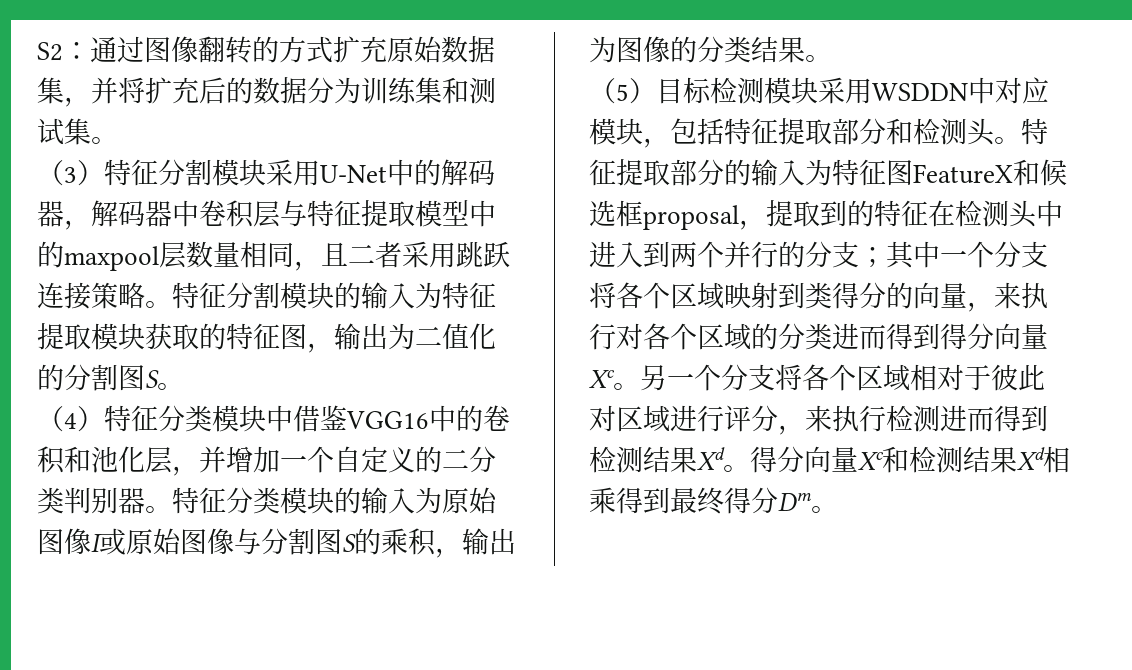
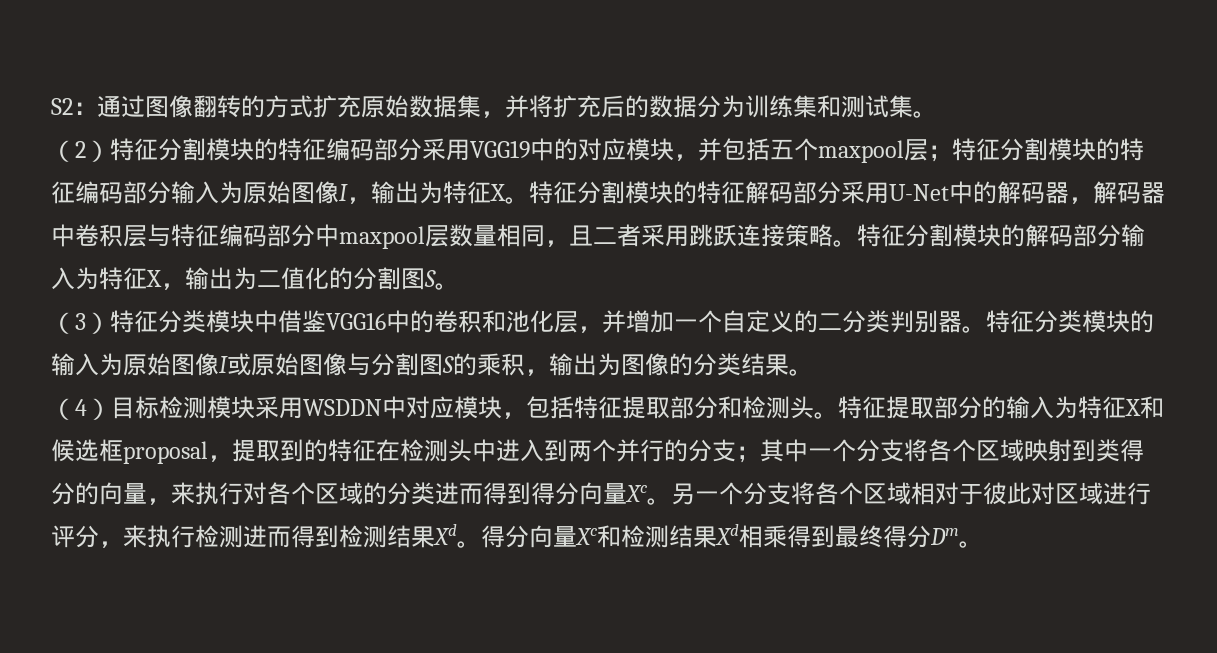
[64,167,77,183] 3 -> [75,141,86,158] 2
(266, 172) none -> [254,138,1144,163] [51,181,841,204] 的特征编码部分采用VGG19中的对应模块，并包括五个maxpool层；特征分割模块的特征编码部分输入为原始图像I，输出为特征X。特征分割模块的特征解码部分
[361,200,496,227] [37,241,64,268] 提取模型中的 -> [219,224,339,247] 编码部分中
[361,282,496,309] [37,323,307,350] 输入为特征提取模块获取的特征图 -> [1025,224,1145,247] [51,267,162,290] 解码部分输入为特征X
[64,413,77,429] 4 -> [75,313,86,330] 3
[616,84,629,101] 5 -> [75,399,87,416] 4
[886,160,1013,186] 图FeatureX -> [1125,399,1141,416] X

